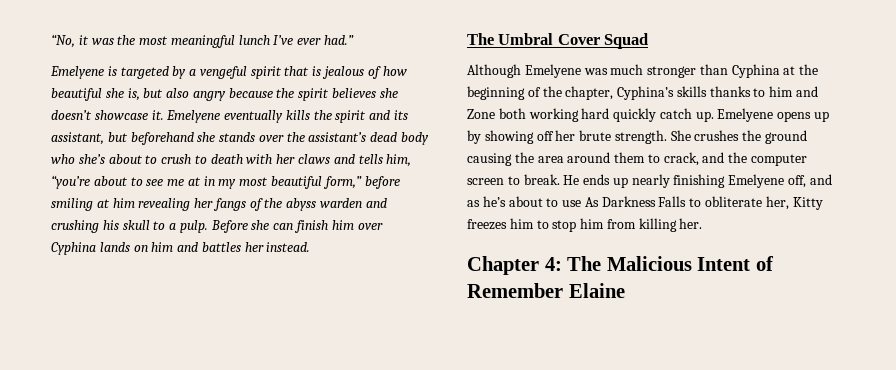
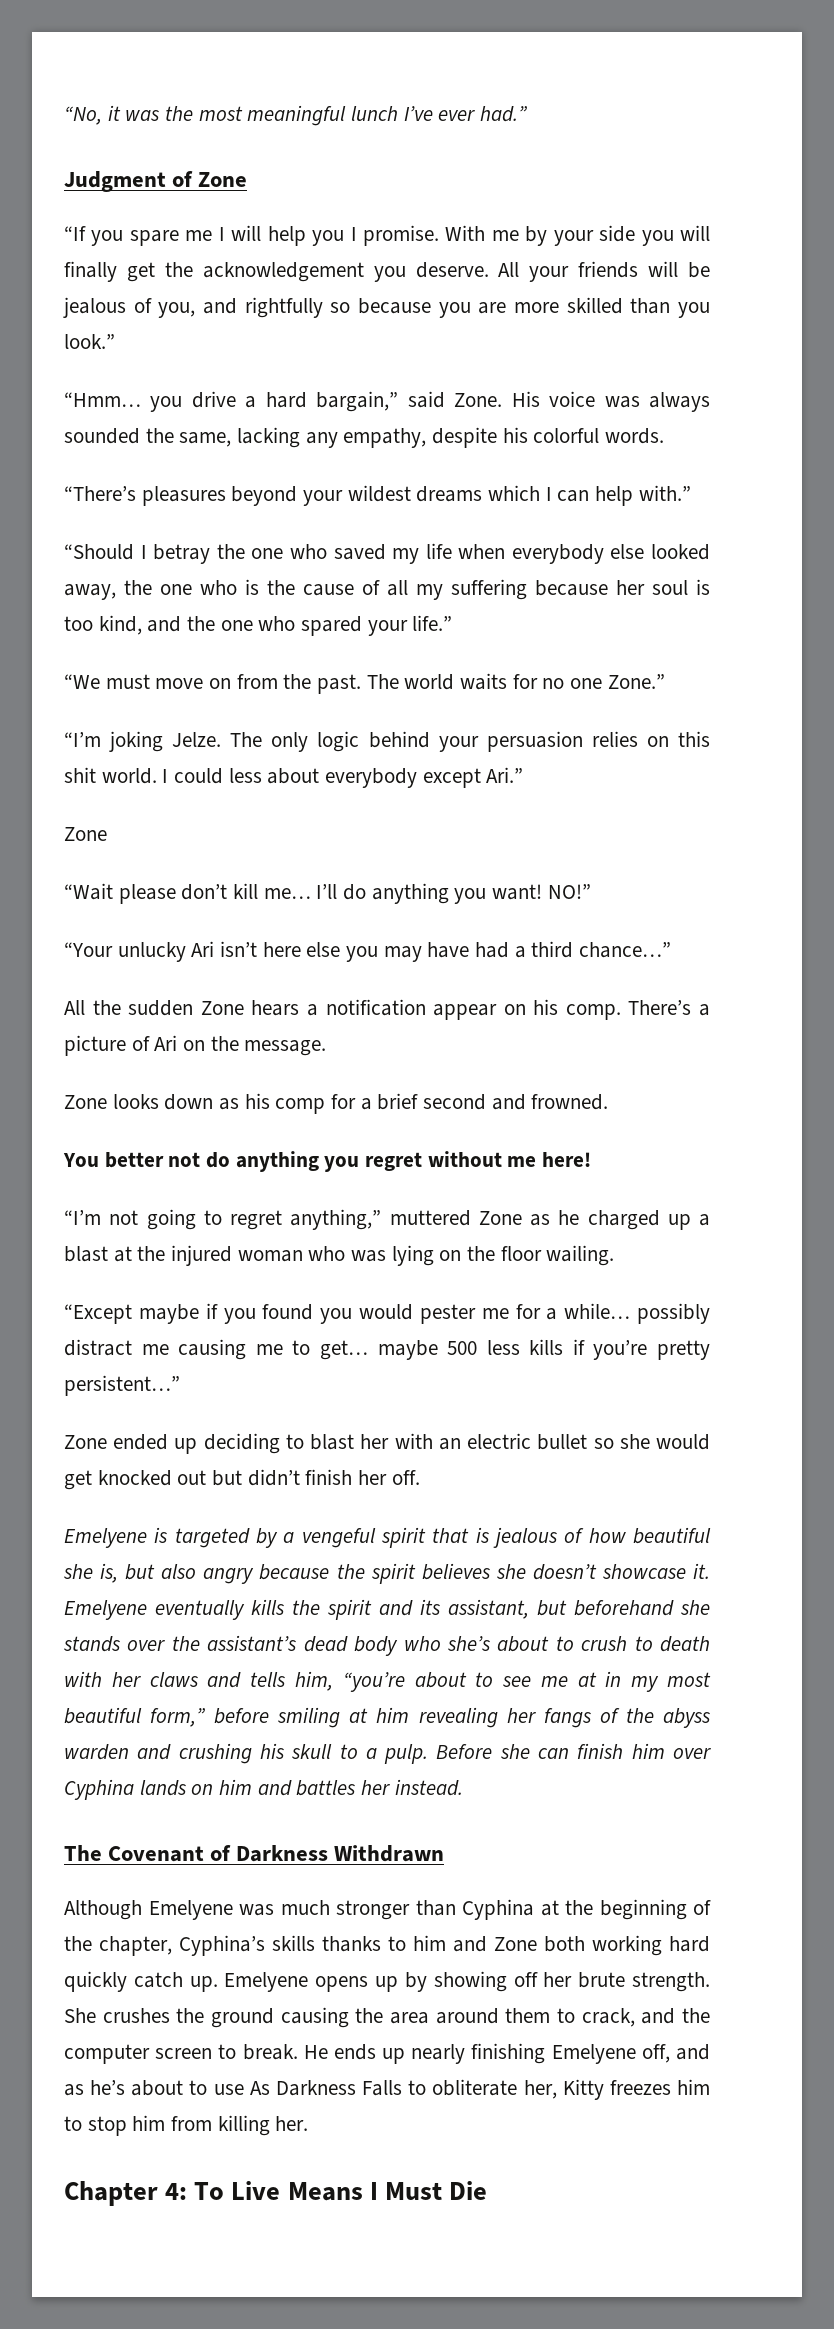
(355, 40) none -> [64,171,248,192] [64,225,710,246] [64,261,710,282] [63,297,710,318] [64,334,115,349] [64,391,710,412] [64,427,665,448] [64,485,691,506] [64,543,710,564] [64,579,710,600] [64,615,453,636] [64,673,665,694] [64,731,711,752] [64,767,524,788] [64,827,107,841] [64,883,591,904] [64,941,672,962] [64,999,710,1020] [64,1035,327,1056] [64,1093,609,1114] [63,1151,592,1172] [64,1209,710,1230] [64,1245,615,1266] [64,1303,710,1324] [64,1339,710,1360] [64,1375,180,1396] [64,1433,711,1454] [64,1469,420,1490] // Judgment of Zone // “If you spare me I will help you I promise. With me by your side you will finally get the acknowledgement you deserve. All your friends will be jealous of you, and rightfully so because you are more skilled than you look.” // “Hmm… you drive a hard bargain,” said Zone. His voice was always sounded the same, lacking any empathy, despite his colorful words. // “There’s pleasures beyond your wildest dreams which I can help with.” // “Should I betray the one who saved my life when everybody else looked away, the one who is the cause of all my suffering because her soul is too kind, and the one who spared your life.” // “We must move on from the past. The world waits for no one Zone.” // “I’m joking Jelze. The only logic behind your persuasion relies on this shit world. I could less about everybody except Ari.” // Zone // “Wait please don’t kill me… I’ll do anything you want! NO!” // “Your unlucky Ari isn’t here else you may have had a third chance…” // All the sudden Zone hears a notification appear on his comp. There’s a picture of Ari on the message. // Zone looks down as his comp for a brief second and frowned. // You better not do anything you regret without me here! // “I’m not going to regret anything,” muttered Zone as he charged up a blast at the injured woman who was lying on the floor wailing. // “Except maybe if you found you would pester me for a while… possibly distract me causing me to get… maybe 500 less kills if you’re pretty persistent…” // Zone ended up deciding to blast her with an electric bullet so she would get knocked out but didn’t finish her off.
[498,33,649,49] Umbral Cover Squad -> [108,1845,445,1862] Covenant of Darkness Withdrawn
[567,256,774,271] [467,283,625,298] The Malicious Intent of Remember Elaine -> [194,2181,488,2201] To Live Means I Must Die

